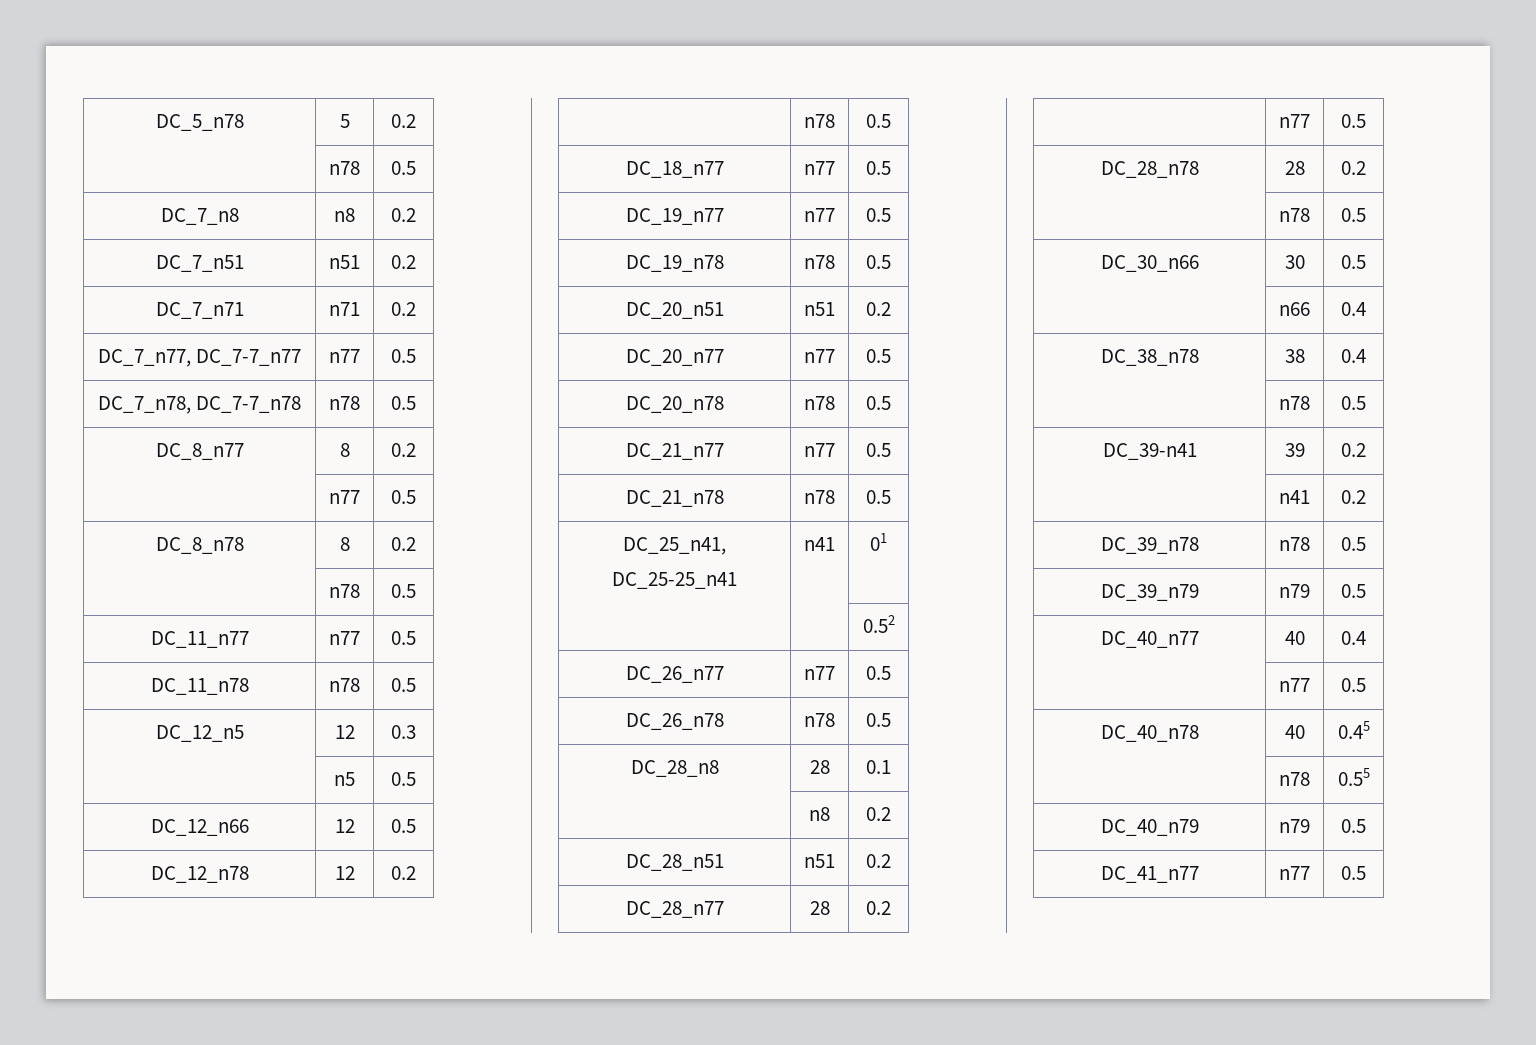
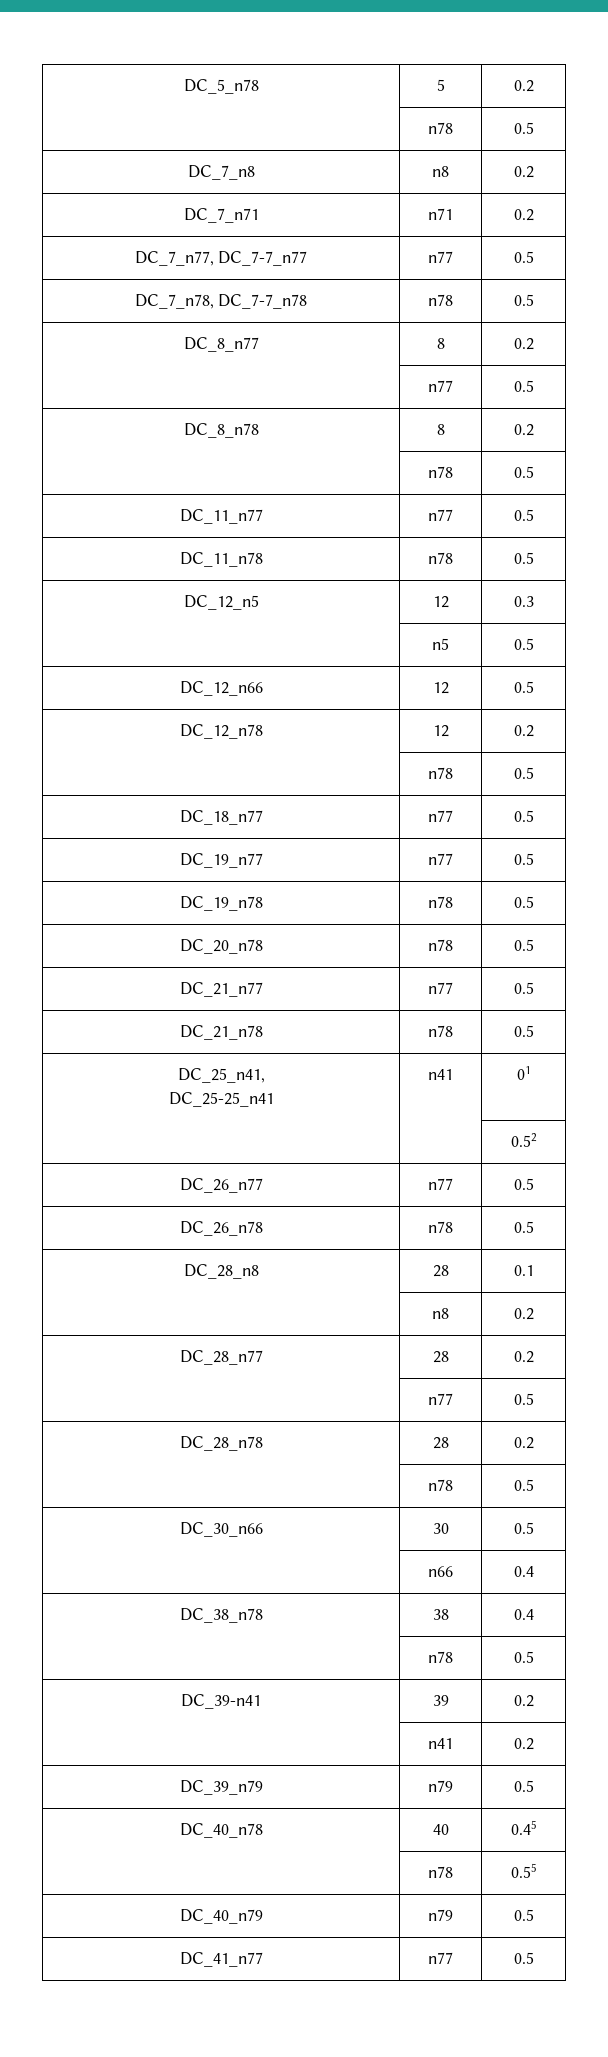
[155,255,244,272] [329,255,360,269] [391,255,416,269] // DC_7_n51 | n51 | 0.2 -> (534, 172) none
[625,302,724,319] [804,302,835,316] [866,302,891,316] [625,349,724,366] [804,349,835,363] [866,349,891,363] // DC_20_n51 | n51 | 0.2 // DC_20_n77 | n77 | 0.5 -> (534, 902) none
[625,854,724,871] [804,854,835,868] [866,854,891,868] // DC_28_n51 | n51 | 0.2 -> (534, 1314) none
[1100,537,1199,554] [1279,537,1310,551] [1341,537,1366,551] // DC_39_n78 | n78 | 0.5 -> (534, 1744) none
[1100,631,1199,648] [1284,631,1305,645] [1341,631,1366,645] [1279,678,1310,692] [1341,678,1366,692] // DC_40_n77 | 40 | 0.4 // | n77 | 0.5 -> (534, 1786) none

